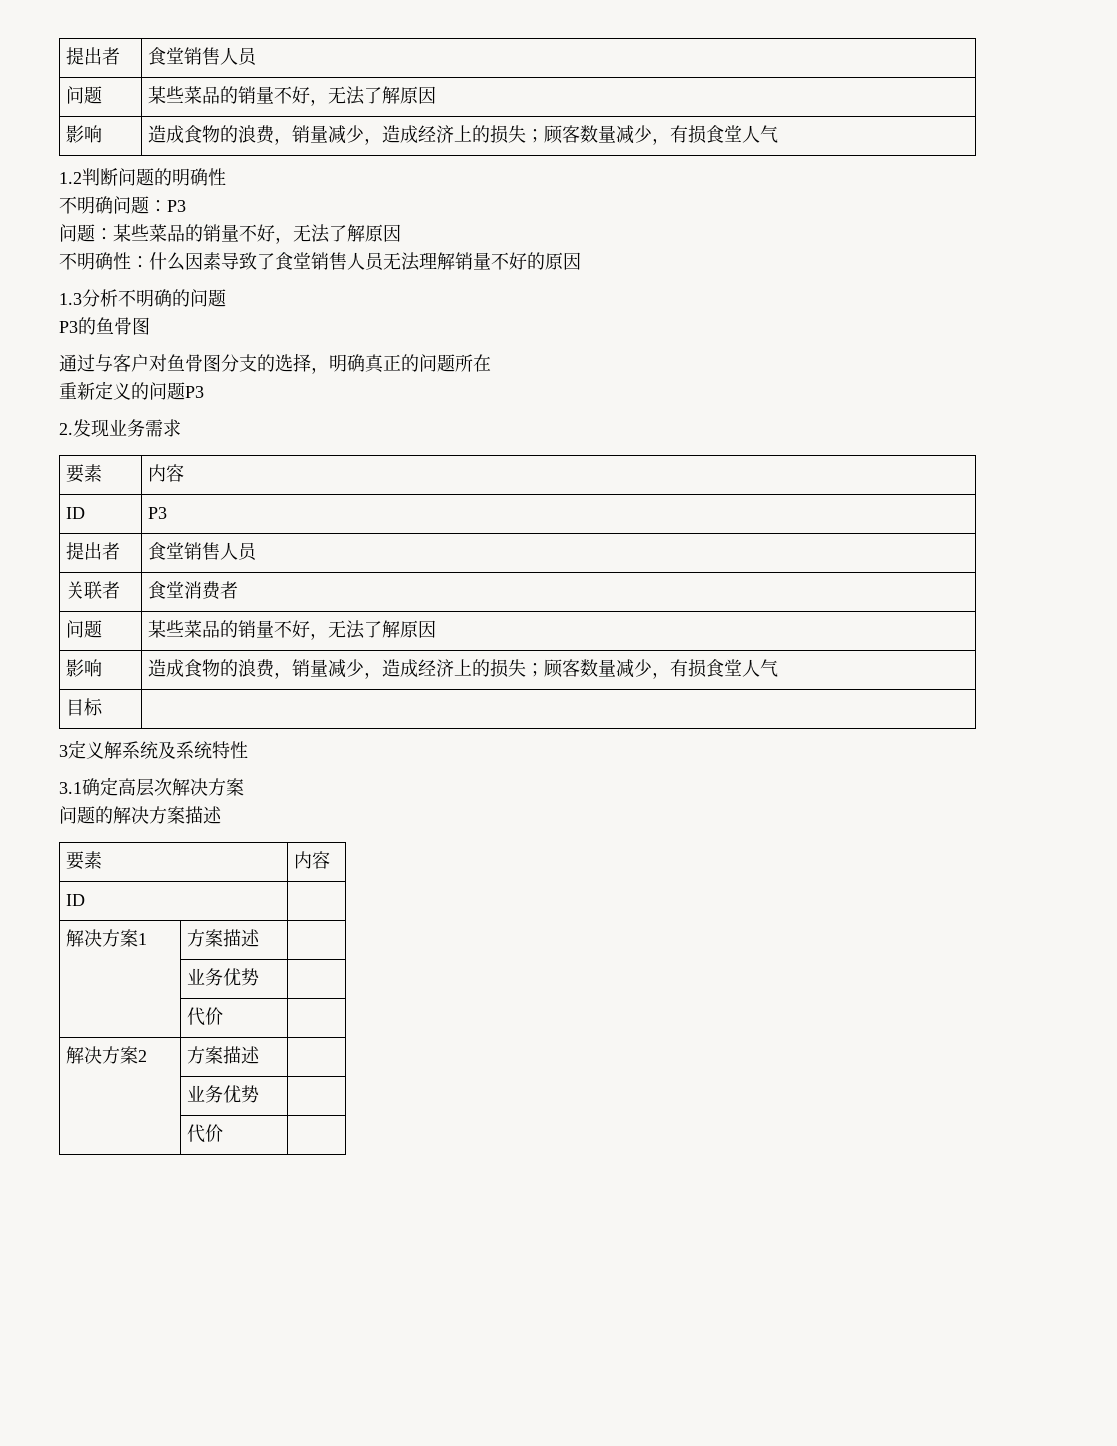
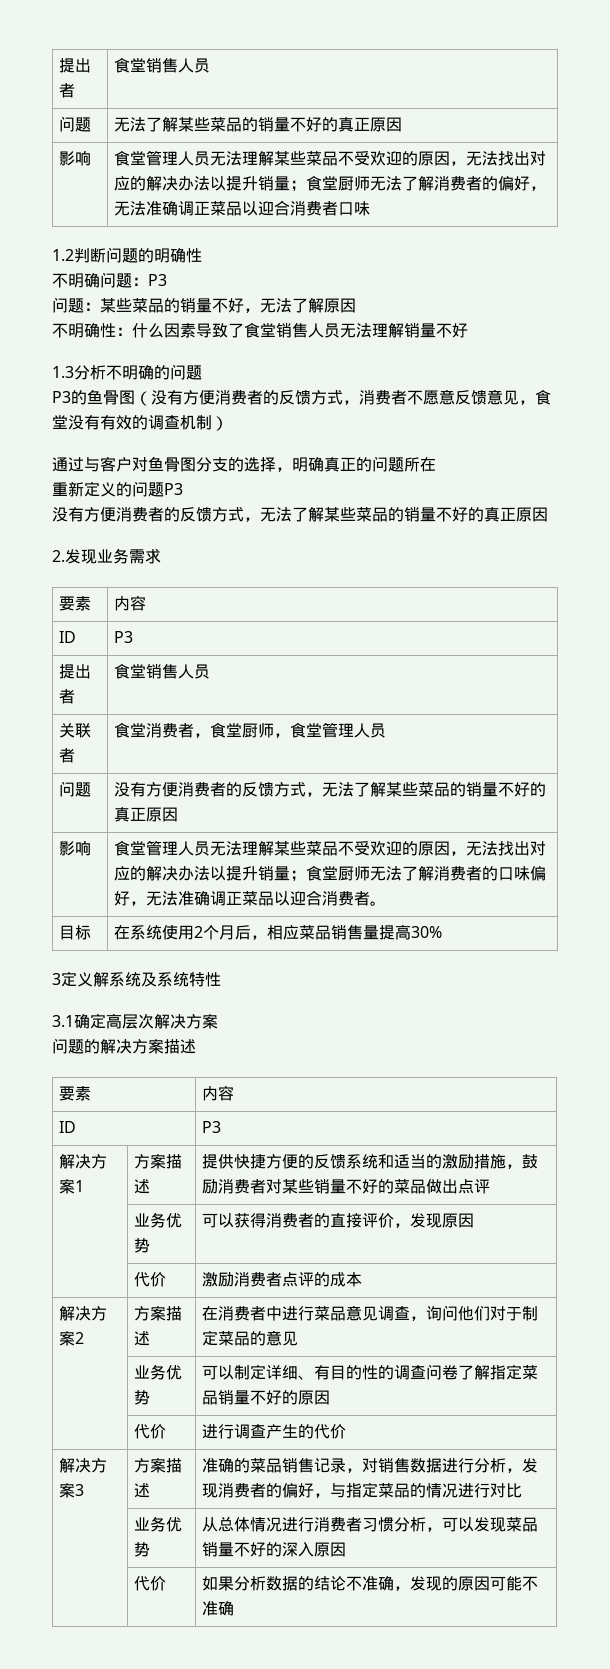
[148,86,437,106] [66,125,103,143] [148,125,779,145] 某些菜品的销量不好，无法了解原因 // 影响 | 造成食物的浪费，销量减少，造成经济上的损失；顾客数量减少，有损食堂人气 -> [113,117,402,132] [58,150,91,166] [113,150,546,166] [113,175,546,192] [113,200,370,216] 无法了解某些菜品的销量不好的真正原因 // 影响 | 食堂管理人员无法理解某些菜品不受欢迎的原因，无法找出对应的解决办法以提升销量；食堂厨师无法了解消费者的偏好，无法准确调正菜品以迎合消费者口味
[527,252,581,270] 的原因 -> (468, 330) none
(150, 326) none -> [135,389,551,406] [52,415,228,431] （没有方便消费者的反馈方式，消费者不愿意反馈意见，食堂没有有效的调查机制）
(204, 392) none -> [52,507,548,522] // 没有方便消费者的反馈方式，无法了解某些菜品的销量不好的真正原因
[66,620,103,638] [148,620,437,640] [66,659,103,677] [148,659,779,679] [66,698,104,716] // 问题 | 某些菜品的销量不好，无法了解原因 // 影响 | 造成食物的浪费，销量减少，造成经济上的损失；顾客数量减少，有损食堂人气 // 目标 | -> [193,722,386,738] [58,781,91,797] [113,782,546,797] [113,807,178,822] [58,840,91,856] [113,840,546,856] [113,865,546,882] [113,890,386,906] [58,925,91,940] [113,924,442,940] ，食堂厨师，食堂管理人员 // 问题 | 没有方便消费者的反馈方式，无法了解某些菜品的销量不好的真正原因 // 影响 | 食堂管理人员无法理解某些菜品不受欢迎的原因，无法找出对应的解决办法以提升销量；食堂厨师无法了解消费者的口味偏好，无法准确调正菜品以迎合消费者。 // 目标 | 在系统使用2个月后，相应菜品销售量提高30%
(86, 900) none -> [201,1121,221,1133] P3
[187,968,260,986] [187,1007,224,1026] // | 业务优势 | // | 代价 | -> [201,1154,538,1169] [201,1179,490,1194] [133,1212,182,1228] [133,1238,150,1253] [201,1213,474,1228] [133,1272,166,1287] [201,1272,362,1287] 提供快捷方便的反馈系统和适当的激励措施，鼓励消费者对某些销量不好的菜品做出点评 // | 业务优势 | 可以获得消费者的直接评价，发现原因 // | 代价 | 激励消费者点评的成本
[187,1085,260,1103] [187,1124,224,1143] // | 业务优势 | // | 代价 | -> [201,1305,538,1321] [201,1330,298,1346] [133,1364,182,1380] [133,1390,150,1405] [201,1364,538,1380] [201,1390,330,1405] [133,1424,166,1439] [201,1424,346,1439] [58,1458,107,1473] [58,1483,84,1498] [133,1458,182,1473] [133,1483,150,1498] [201,1457,538,1473] [201,1482,522,1498] [133,1516,182,1532] [133,1542,150,1557] [201,1517,538,1532] [201,1542,346,1557] [133,1576,166,1591] [201,1576,538,1591] [201,1601,234,1616] 在消费者中进行菜品意见调查，询问他们对于制定菜品的意见 // | 业务优势 | 可以制定详细、有目的性的调查问卷了解指定菜品销量不好的原因 // | 代价 | 进行调查产生的代价 // 解决方案3 | 方案描述 | 准确的菜品销售记录，对销售数据进行分析，发现消费者的偏好，与指定菜品的情况进行对比 // | 业务优势 | 从总体情况进行消费者习惯分析，可以发现菜品销量不好的深入原因 // | 代价 | 如果分析数据的结论不准确，发现的原因可能不准确

